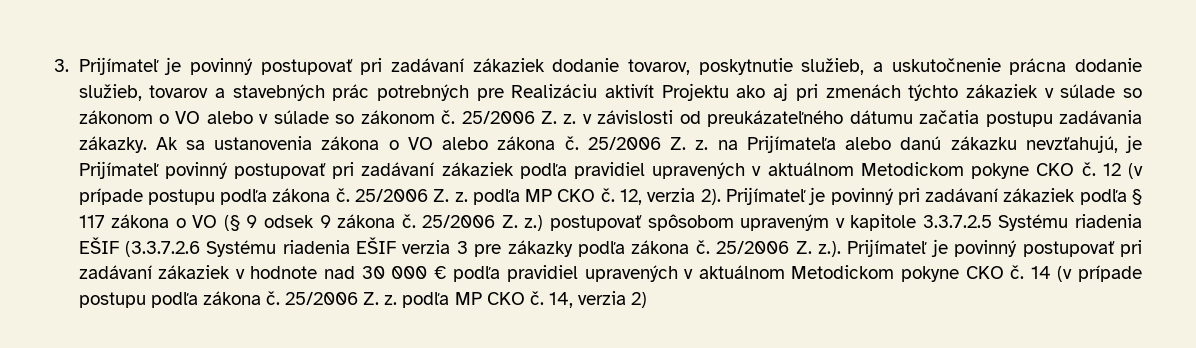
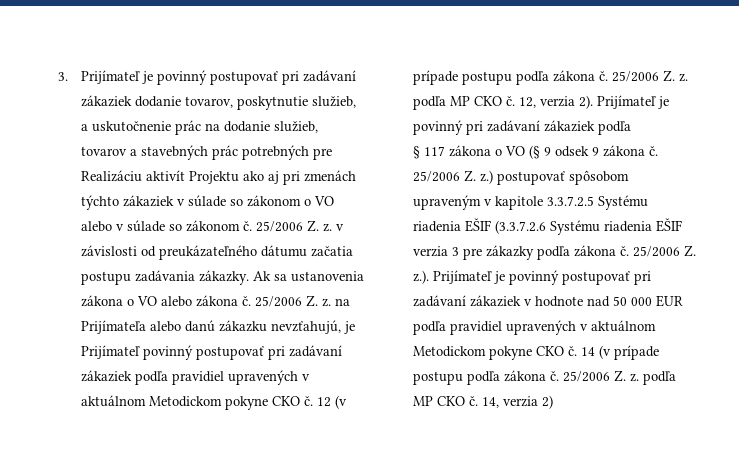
[1009,58,1067,75] prácna -> [175,120,221,135] prác na
(1127, 197) none -> (632, 128) //
[361,266,447,279] 30 000 € -> [613,295,684,307] 50 000 EUR

